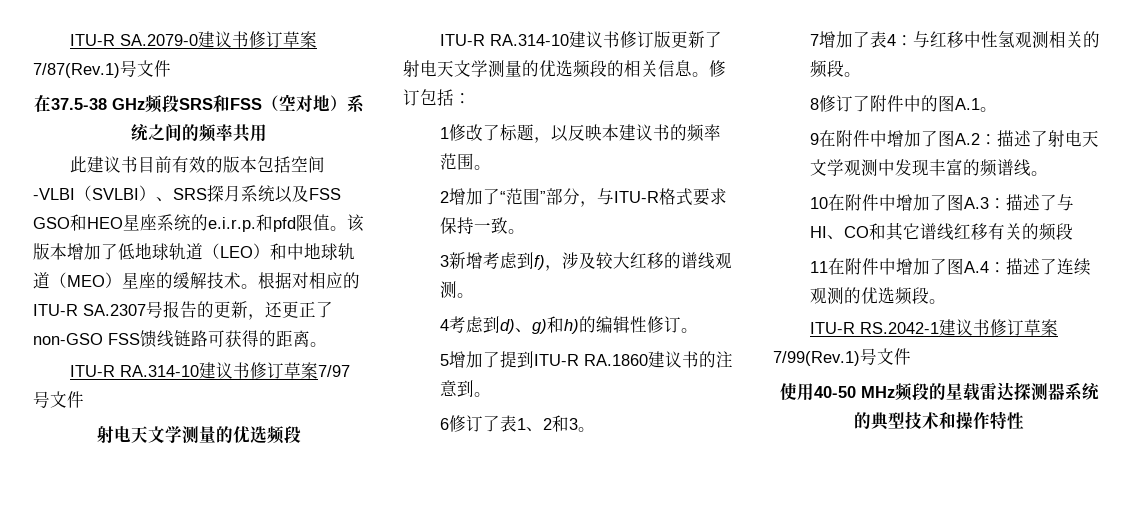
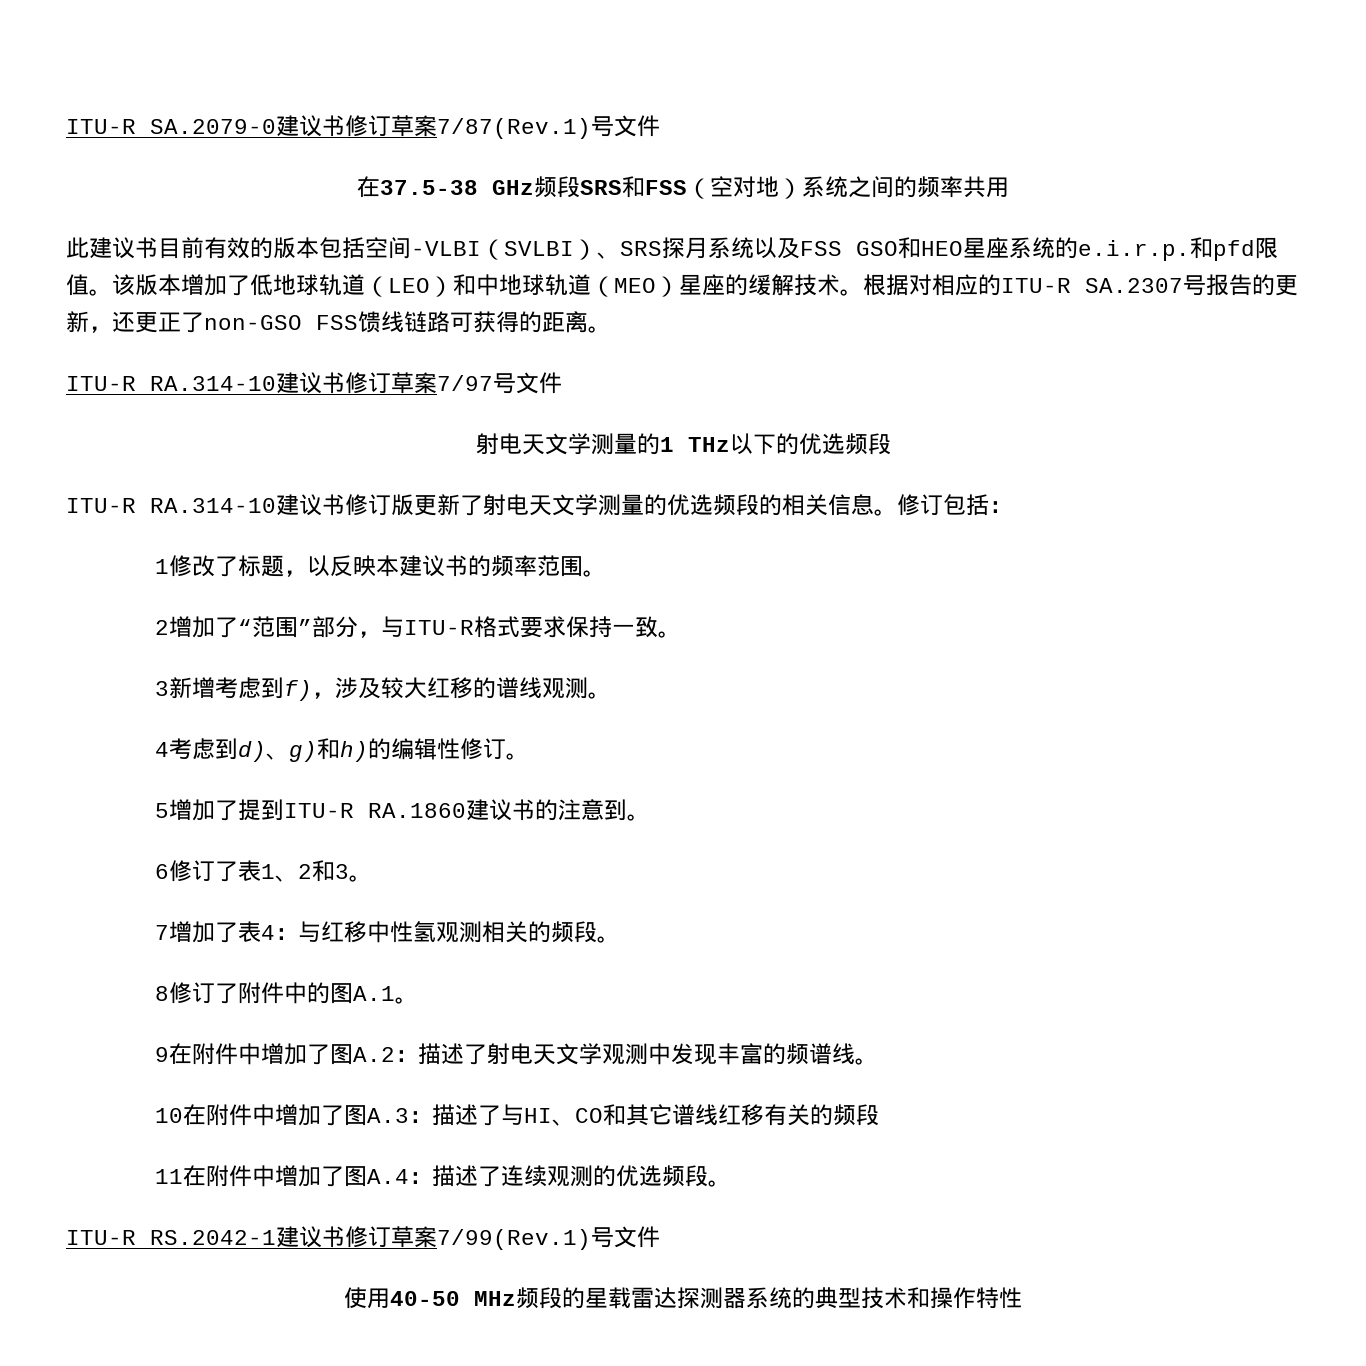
(233, 434) none -> [659,433,799,455] 1 THz以下的

